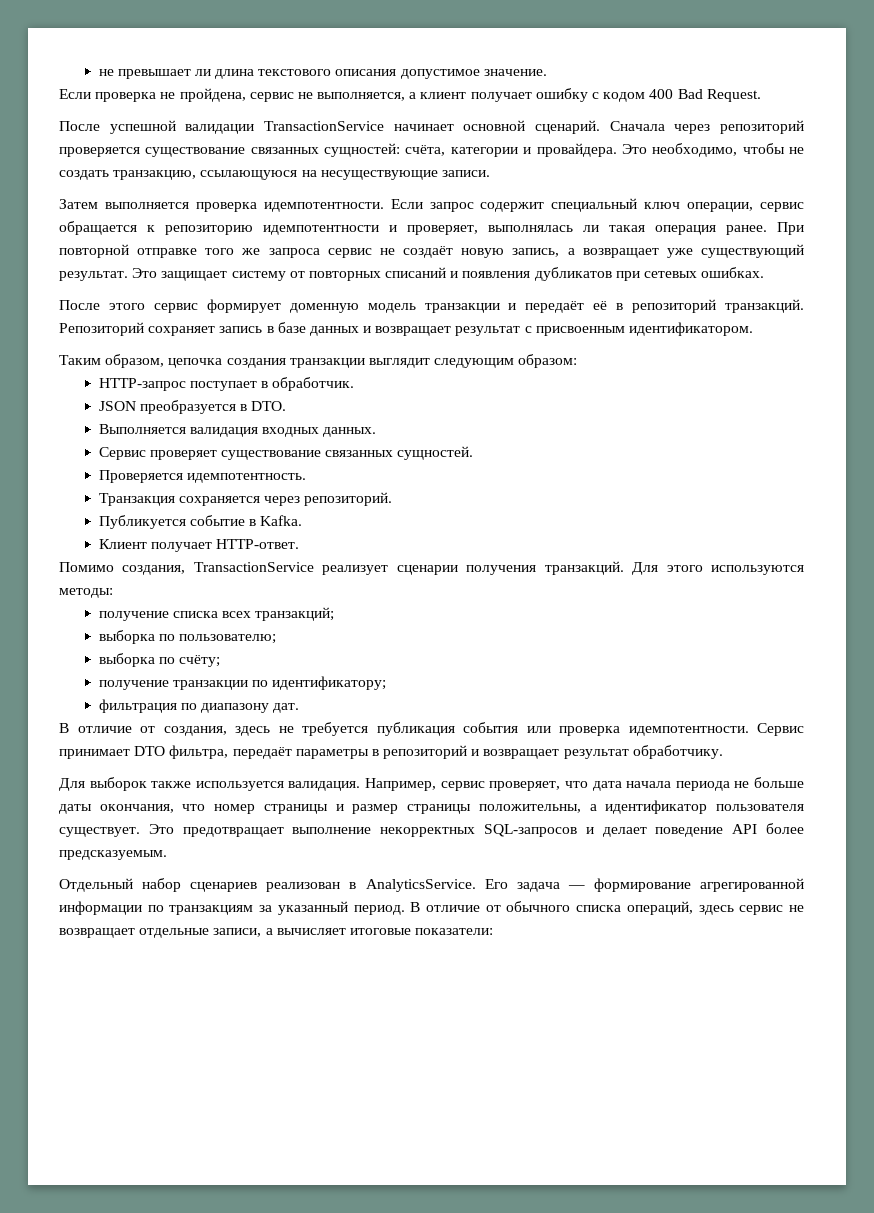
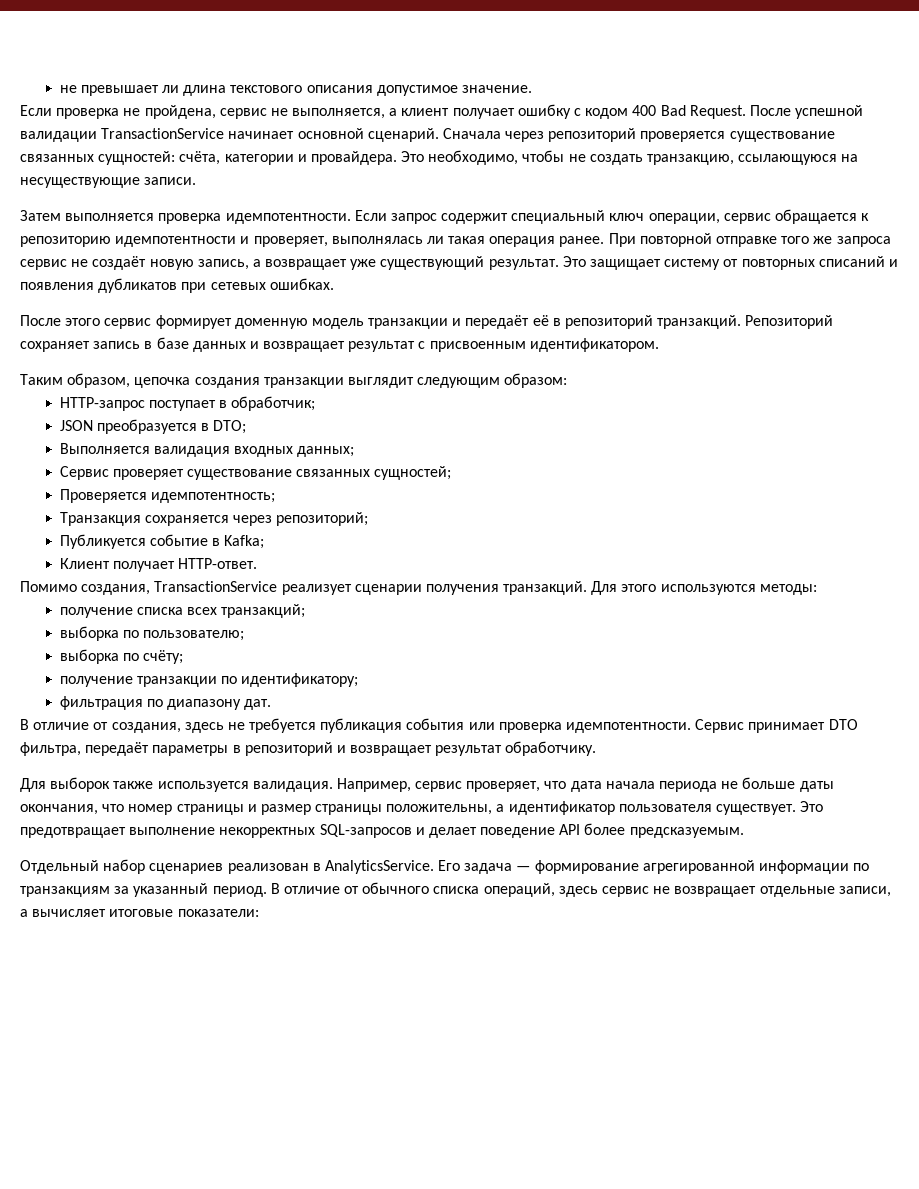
(761, 95) // -> (746, 112) none
[272,377,355,391] обработчик. -> [231,396,316,411] обработчик;
[251,401,287,411] DTO. -> [213,420,247,434] DTO;
[323,427,377,437] данных. -> [297,446,355,457] данных;
[397,446,474,460] сущностей. -> [374,466,452,480] сущностей;
[186,473,306,483] идемпотентность. -> [150,492,275,503] идемпотентность;
[304,492,393,506] репозиторий. -> [276,512,369,526] репозиторий;
[260,515,303,526] Kafka. -> [224,535,265,549] Kafka;

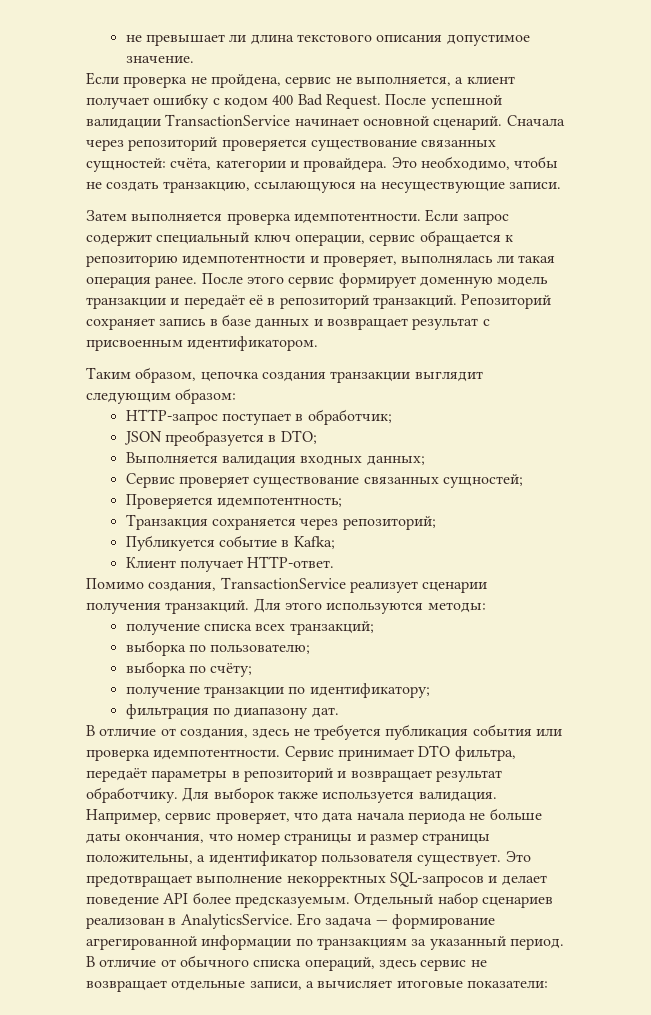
[608,233,891,247] [20,256,898,270] [20,278,334,293] При повторной отправке того же запроса сервис не создаёт новую запись, а возвращает уже существующий результат. Это защищает систему от повторных списаний и появления дубликатов при сетевых ошибках. // -> (198, 282) none
(597, 748) // -> (178, 795) none
(744, 832) // -> (350, 902) none

